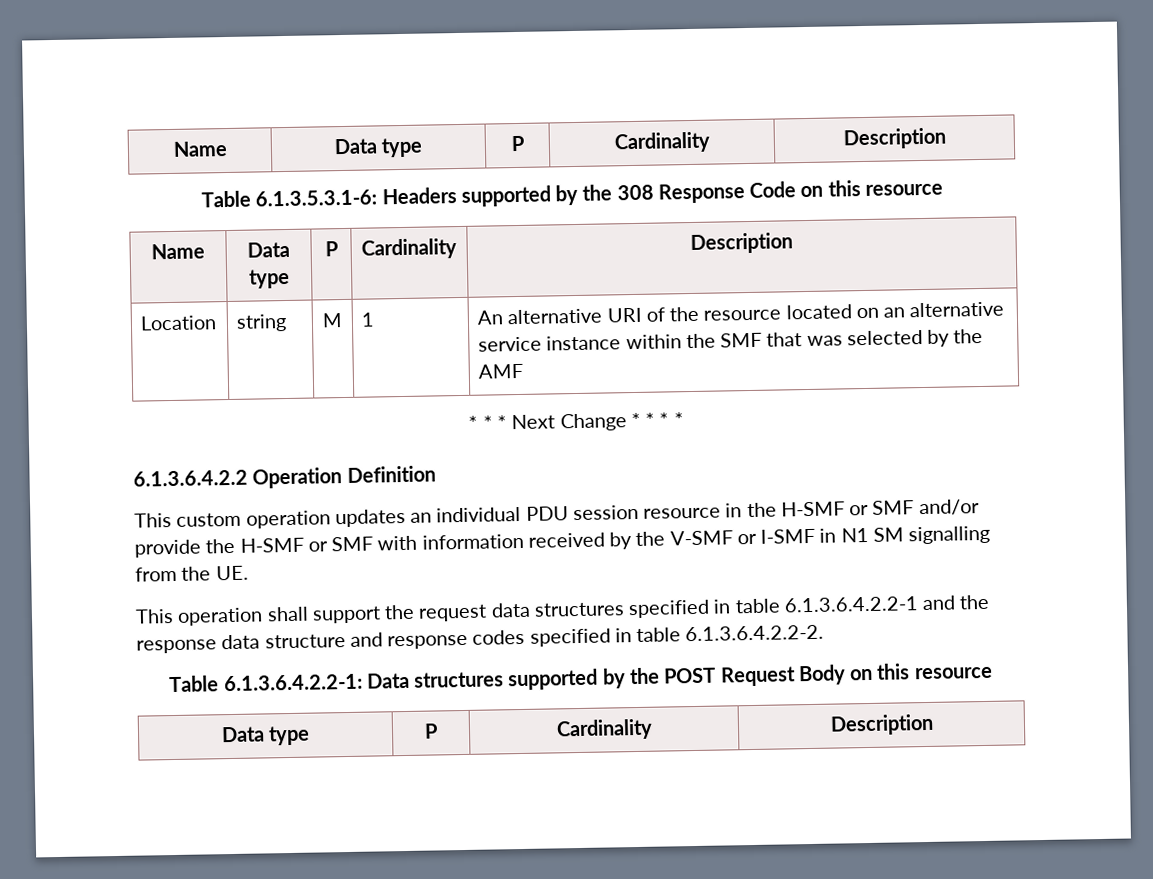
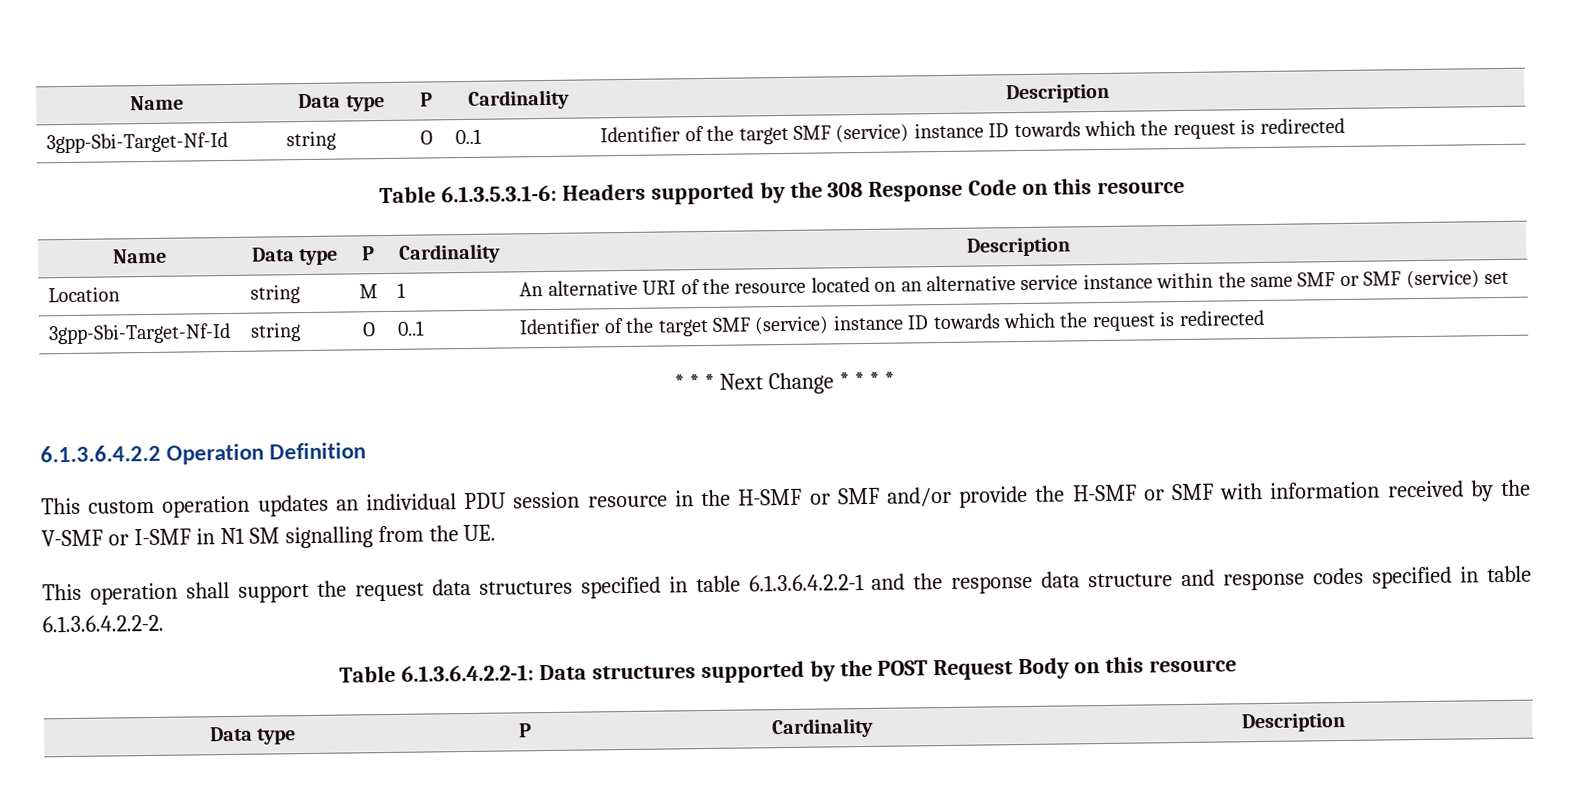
[172,140,228,157] [333,137,424,158] [510,135,525,152] [613,131,711,154] [842,127,947,150] Name | Data type | P | Cardinality | Description -> [130,95,184,111] [298,93,385,112] [419,92,433,107] [468,89,570,110] [1006,83,1110,104] [46,131,229,154] [286,130,337,151] [419,130,433,145] [455,128,483,145] [600,117,1345,145] Name | Data type | P | Cardinality | Description // 3gpp-Sbi-Target-Nf-Id | string | O | 0..1 | Identifier of the target SMF (service) instance ID towards which the request is redirected
[720,328,984,348] [478,363,524,379] SMF that was selected by the AMF -> [1249,269,1509,289] [48,322,232,345] [250,322,302,342] [362,322,376,337] [397,320,426,336] [519,309,1265,337] same SMF or SMF (service) set // 3gpp-Sbi-Target-Nf-Id | string | O | 0..1 | Identifier of the target SMF (service) instance ID towards which the request is redirected

